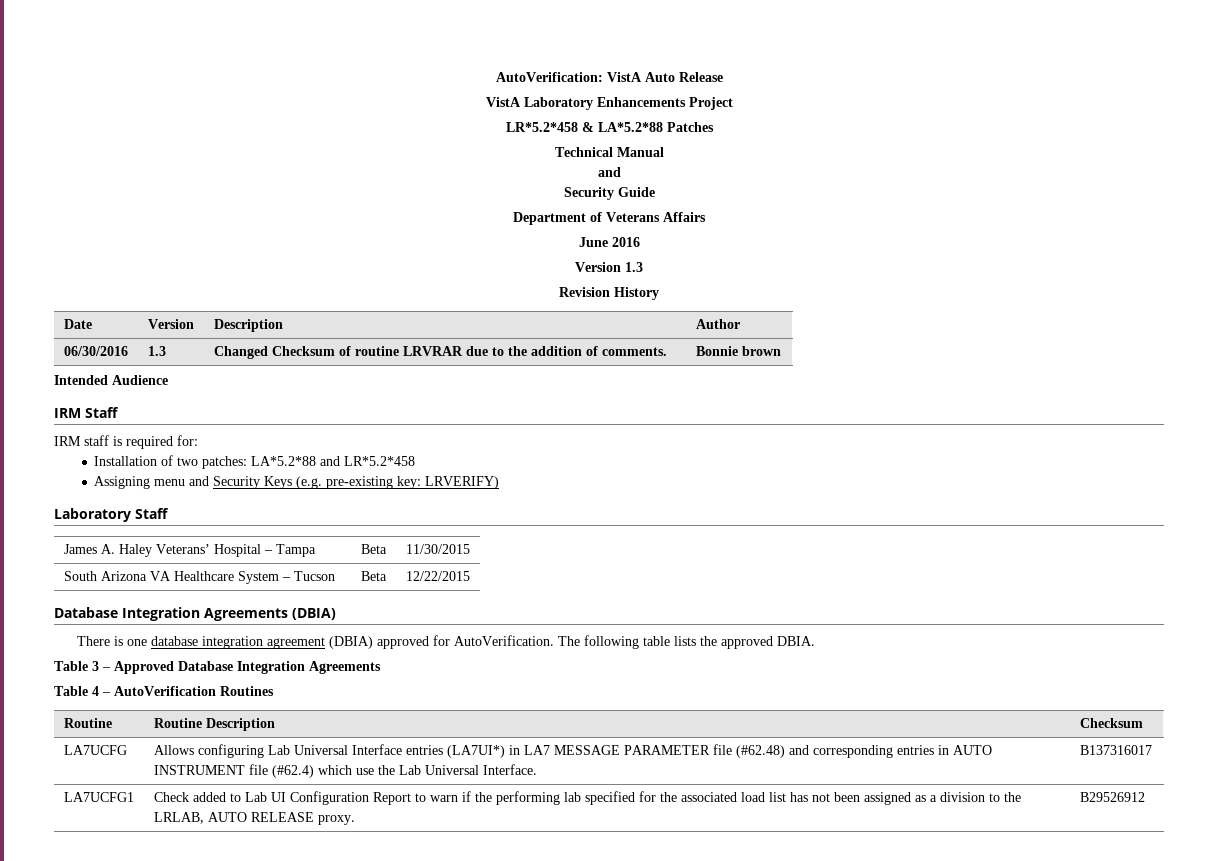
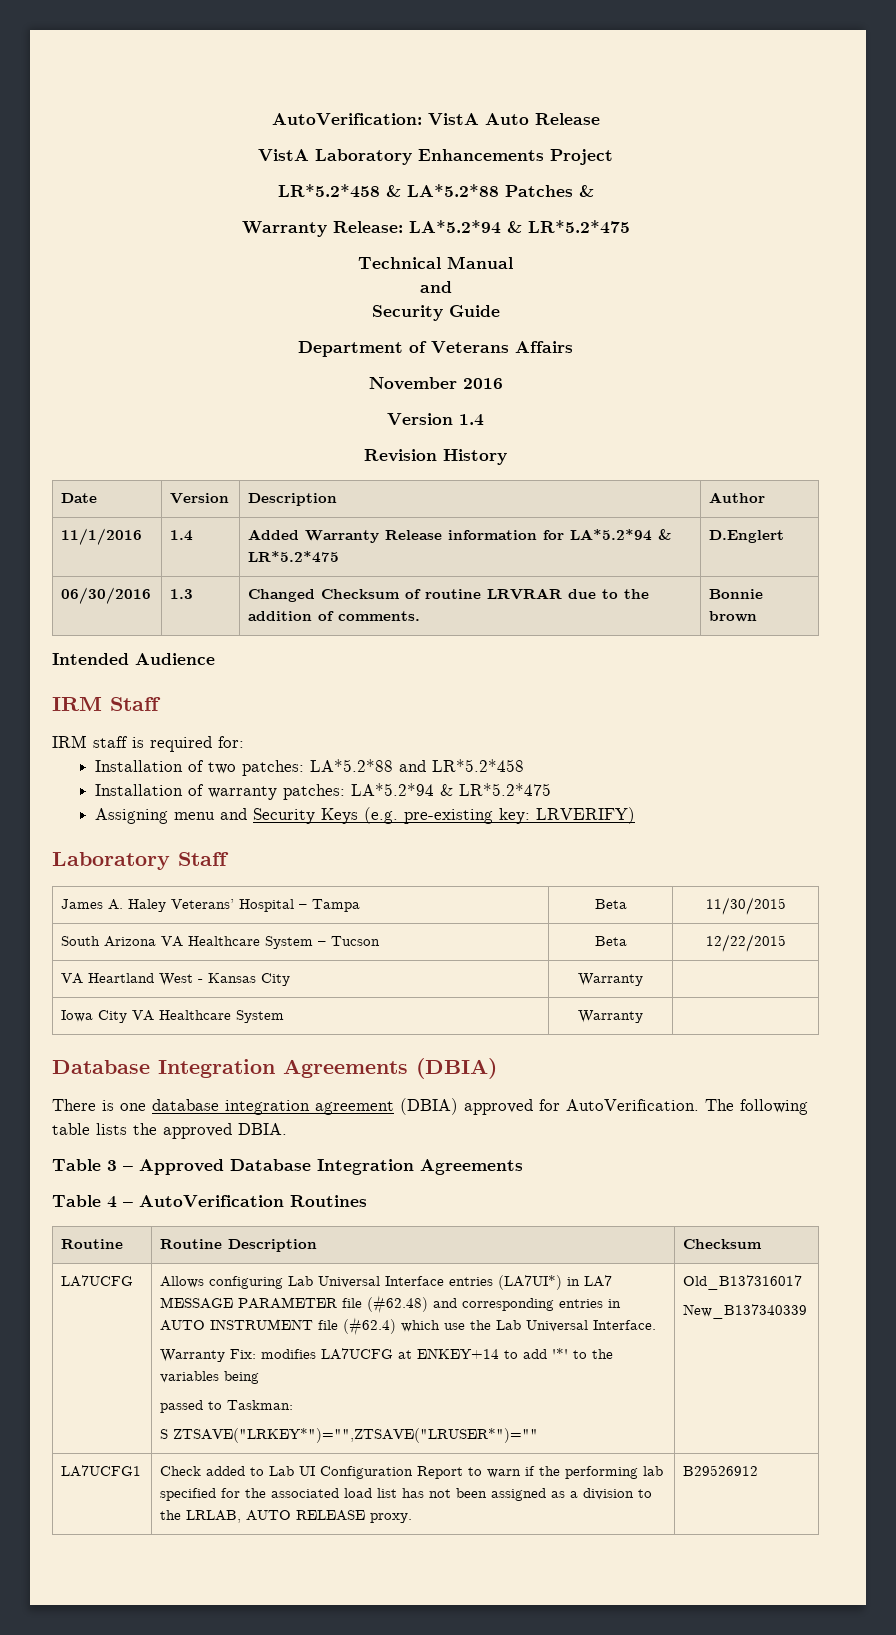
(714, 127) none -> [578,185,594,197] [241,220,630,237] & // Warranty Release: LA*5.2*94 & LR*5.2*475
[578,237,608,247] June -> [368,377,457,390] November
[625,262,643,272] 1.3 -> [459,414,484,426] 1.4
(740, 324) none -> [61,528,143,545] [170,530,194,541] [248,529,672,543] [248,551,340,563] [709,530,785,543] // 11/1/2016 | 1.4 | Added Warranty Release information for LA*5.2*94 & LR*5.2*475 | D.Englert
(416, 461) none -> [94,783,551,800] // Installation of warranty patches: LA*5.2*94 & LR*5.2*475
(470, 576) none -> [61,973,291,986] [578,973,643,986] [61,1010,285,1023] [578,1010,643,1023] // VA Heartland West - Kansas City | Warranty | // Iowa City VA Healthcare System | Warranty |
[1079,745,1152,755] | B137316017 -> [160,1348,614,1362] [160,1371,260,1384] [160,1400,294,1413] [160,1428,539,1443] [683,1275,803,1290] [683,1304,808,1319] // Warranty Fix: modifies LA7UCFG at ENKEY+14 to add '*' to the variables being // passed to Taskman: // S ZTSAVE("LRKEY*")="",ZTSAVE("LRUSER*")="" | Old_B137316017 // New_B137340339

